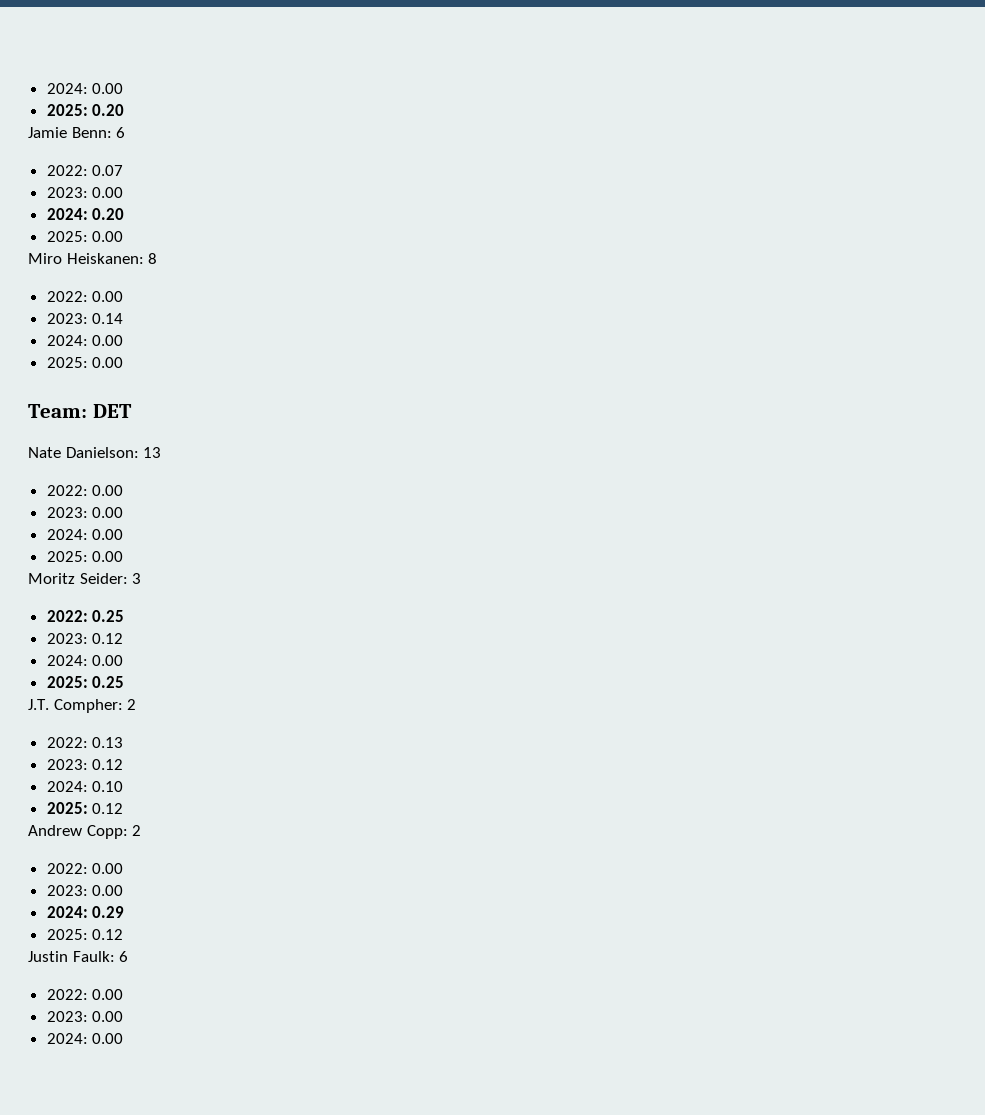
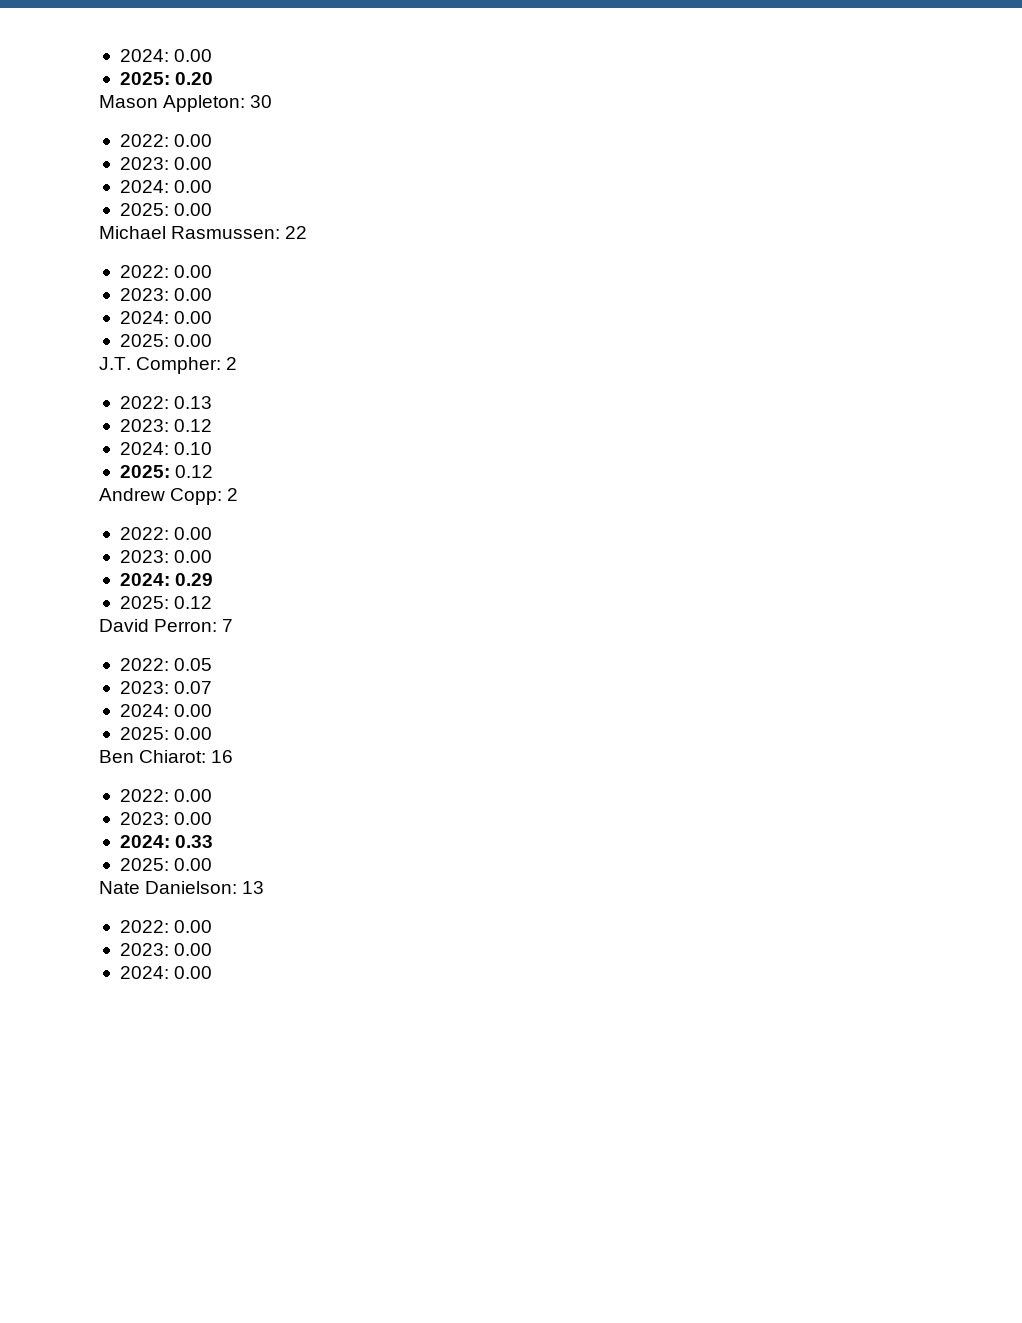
[28,127,126,138] [46,165,124,176] [46,187,124,198] [46,208,125,220] [46,231,124,242] [28,253,158,264] [46,291,124,302] [46,313,124,324] [46,335,124,346] [46,357,124,368] [28,404,132,418] [28,447,162,458] [46,485,124,496] [46,507,124,518] [46,529,124,540] [46,551,124,562] [28,573,142,584] [46,610,125,622] [46,633,124,644] [46,655,124,666] [46,676,125,688] Jamie Benn: 6 // 2022: 0.07 // 2023: 0.00 // 2024: 0.20 // 2025: 0.00 // Miro Heiskanen: 8 // 2022: 0.00 // 2023: 0.14 // 2024: 0.00 // 2025: 0.00 // Team: DET // Nate Danielson: 13 // 2022: 0.00 // 2023: 0.00 // 2024: 0.00 // 2025: 0.00 // Moritz Seider: 3 // 2022: 0.25 // 2023: 0.12 // 2024: 0.00 // 2025: 0.25 -> [99,95,273,112] [119,134,213,147] [119,157,213,170] [119,180,213,193] [119,203,213,216] [99,226,308,239] [119,265,213,278] [119,288,213,301] [119,311,213,324] [119,334,213,347] Mason Appleton: 30 // 2022: 0.00 // 2023: 0.00 // 2024: 0.00 // 2025: 0.00 // Michael Rasmussen: 22 // 2022: 0.00 // 2023: 0.00 // 2024: 0.00 // 2025: 0.00
[28,951,129,962] Justin Faulk: 6 -> [99,619,234,632] [119,658,213,671] [119,681,213,694] [119,704,213,717] [119,727,213,740] [99,750,234,763] [119,789,213,802] [119,812,213,825] [119,835,214,848] [119,858,213,871] [99,881,265,894] David Perron: 7 // 2022: 0.05 // 2023: 0.07 // 2024: 0.00 // 2025: 0.00 // Ben Chiarot: 16 // 2022: 0.00 // 2023: 0.00 // 2024: 0.33 // 2025: 0.00 // Nate Danielson: 13

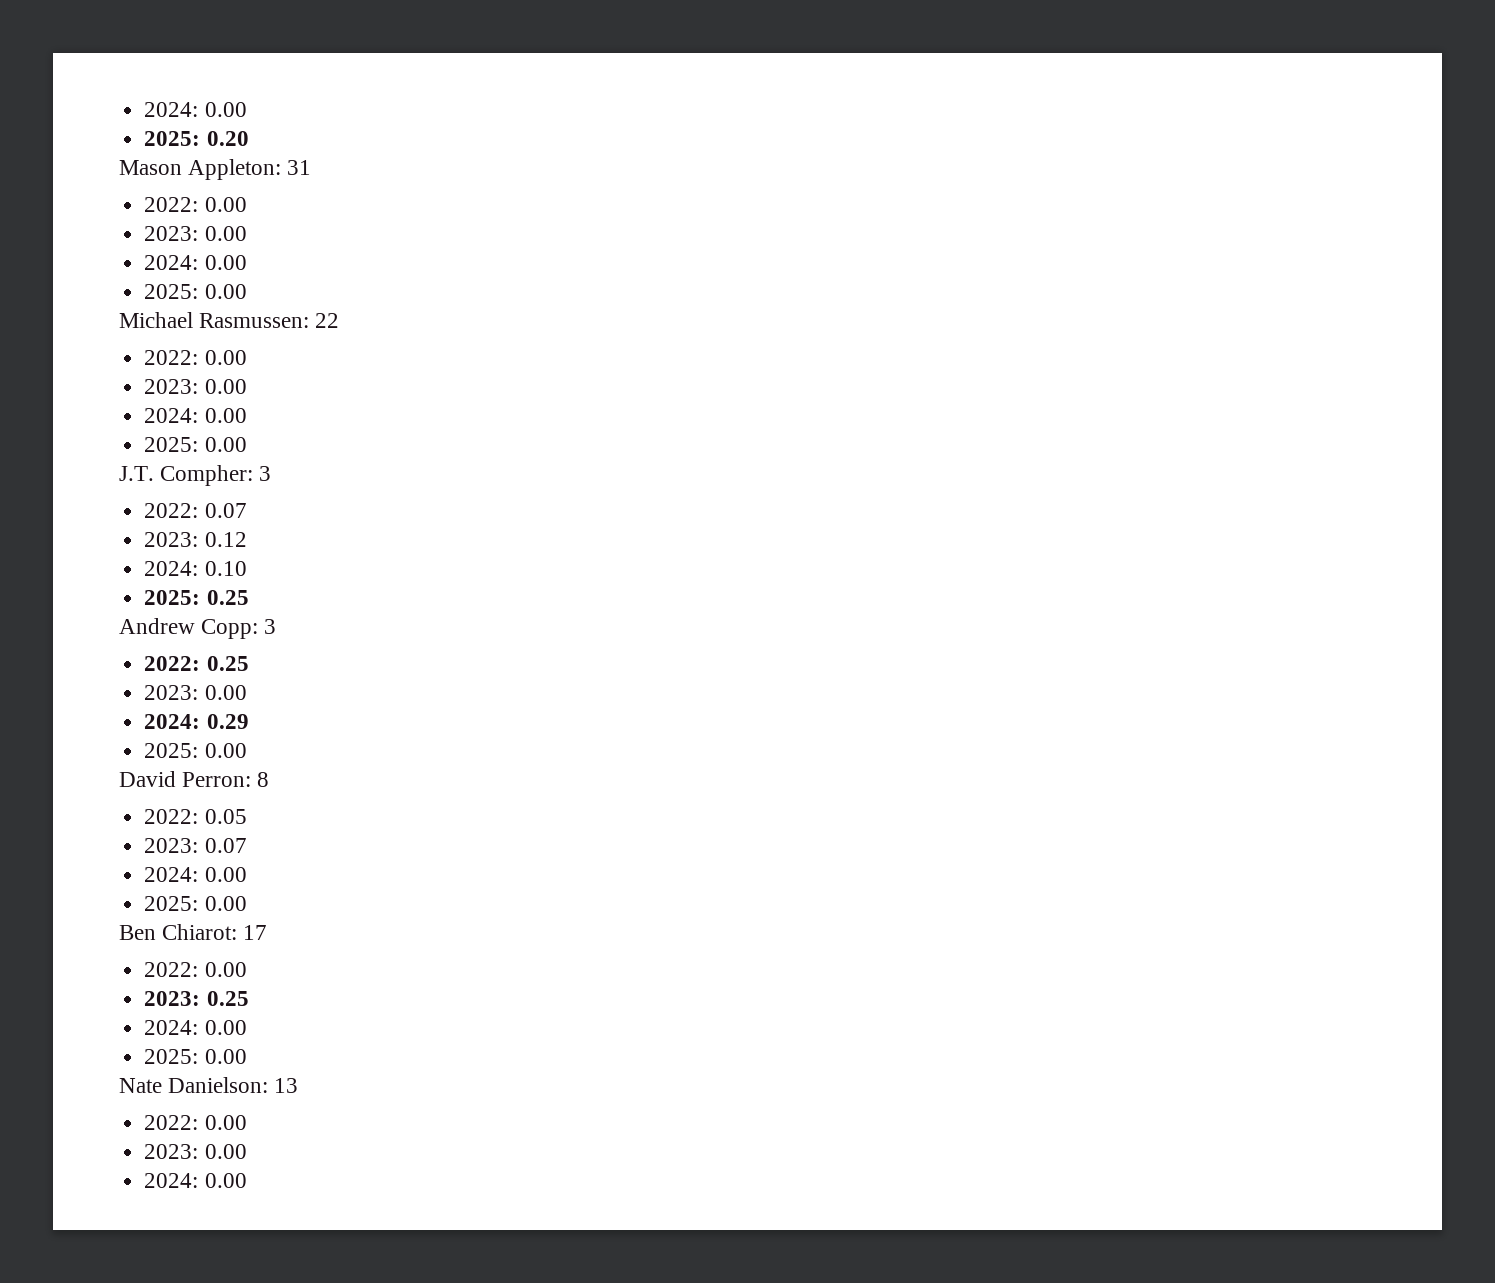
[250,95,273,108] 30 -> [287,160,312,175] 31
[226,357,238,370] [119,396,213,409] 2 // 2022: 0.13 -> [259,466,272,481] [144,503,247,518] 3 // 2022: 0.07
[175,465,214,478] 0.12 -> [206,590,249,605] 0.25
[227,488,239,501] [119,527,213,540] 2 // 2022: 0.00 -> [264,619,277,634] [144,656,249,671] 3 // 2022: 0.25
[174,596,213,609] 0.12 -> [204,743,247,758] 0.00
[222,619,234,632] 7 -> [257,772,270,787] 8
[211,750,234,763] [119,789,213,802] [119,812,213,825] [119,835,214,848] 16 // 2022: 0.00 // 2023: 0.00 // 2024: 0.33 -> [243,925,268,940] [144,962,247,977] [144,991,249,1006] [144,1020,247,1035] 17 // 2022: 0.00 // 2023: 0.25 // 2024: 0.00

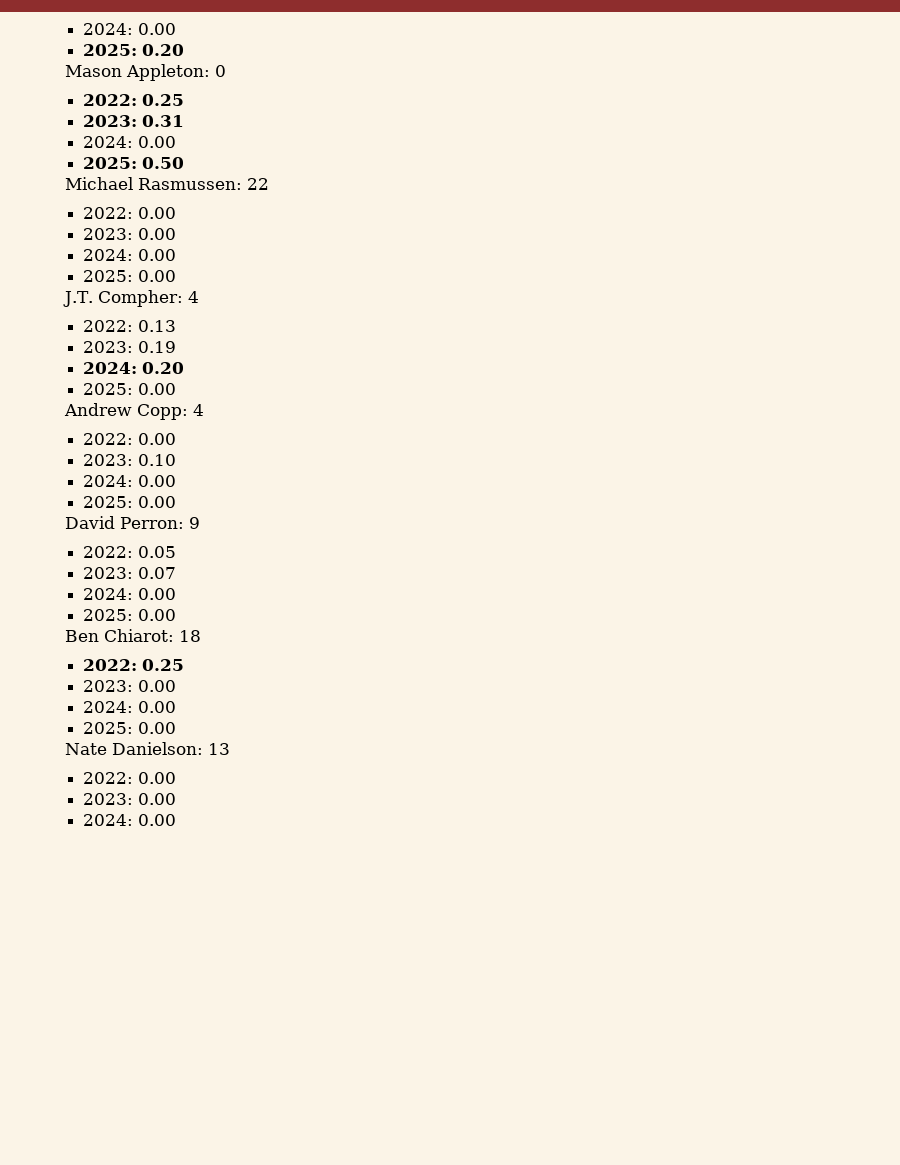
[287,160,312,175] [144,197,247,212] [144,226,247,241] [144,255,247,270] [144,284,247,299] 31 // 2022: 0.00 // 2023: 0.00 // 2024: 0.00 // 2025: 0.00 -> [215,65,226,77] [83,94,185,106] [83,115,185,127] [83,136,177,148] [83,157,185,169] 0 // 2022: 0.25 // 2023: 0.31 // 2024: 0.00 // 2025: 0.50
[259,466,272,481] [144,503,247,518] [144,532,247,547] [144,561,247,576] [144,590,249,605] 3 // 2022: 0.07 // 2023: 0.12 // 2024: 0.10 // 2025: 0.25 -> [187,291,199,303] [83,320,177,332] [83,341,177,353] [83,362,185,374] [83,383,177,395] 4 // 2022: 0.13 // 2023: 0.19 // 2024: 0.20 // 2025: 0.00
[264,619,277,634] [144,656,249,671] [144,685,247,700] [144,714,249,729] 3 // 2022: 0.25 // 2023: 0.00 // 2024: 0.29 -> [193,404,204,416] [83,433,177,445] [83,454,177,466] [83,475,177,487] 4 // 2022: 0.00 // 2023: 0.10 // 2024: 0.00
[257,772,270,787] 8 -> [189,517,200,529] 9
[243,925,268,940] [144,962,247,977] [144,991,249,1006] 17 // 2022: 0.00 // 2023: 0.25 -> [179,630,201,642] [83,659,185,671] [83,680,177,692] 18 // 2022: 0.25 // 2023: 0.00

